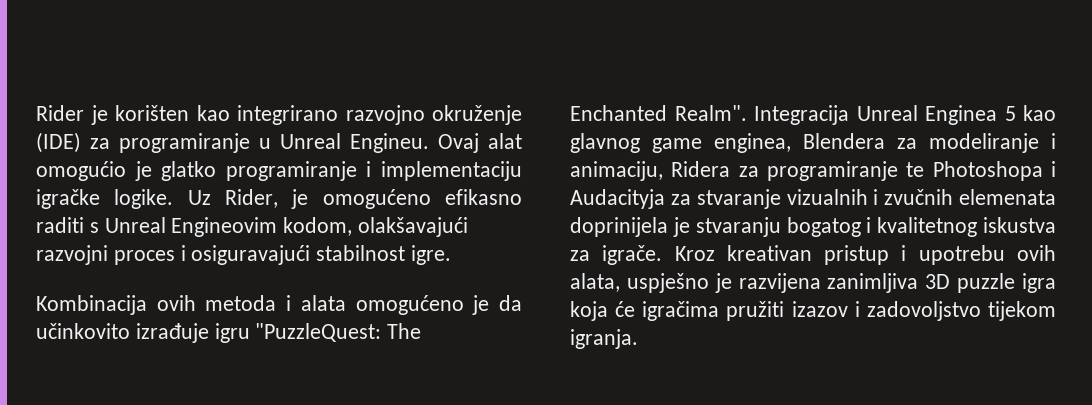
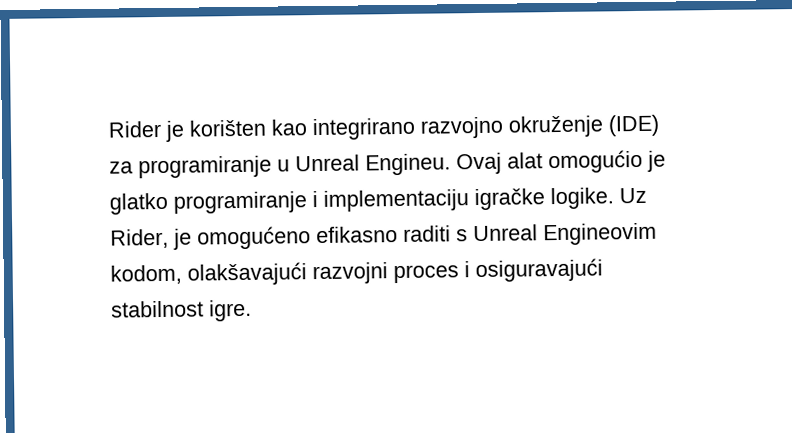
[36,295,522,315] [36,323,422,343] [570,105,1056,125] [570,133,1056,153] [570,161,1056,181] [570,189,1056,209] [570,217,1056,237] [570,245,1056,265] [570,273,1056,293] [570,301,1056,321] [570,329,638,349] // Kombinacija ovih metoda i alata omogućeno je da učinkovito izrađuje igru "PuzzleQuest: The Enchanted Realm". Integracija Unreal Enginea 5 kao glavnog game enginea, Blendera za modeliranje i animaciju, Ridera za programiranje te Photoshopa i Audacityja za stvaranje vizualnih i zvučnih elemenata doprinijela je stvaranju bogatog i kvalitetnog iskustva za igrače. Kroz kreativan pristup i upotrebu ovih alata, uspješno je razvijena zanimljiva 3D puzzle igra koja će igračima pružiti izazov i zadovoljstvo tijekom igranja. -> (252, 310) none

